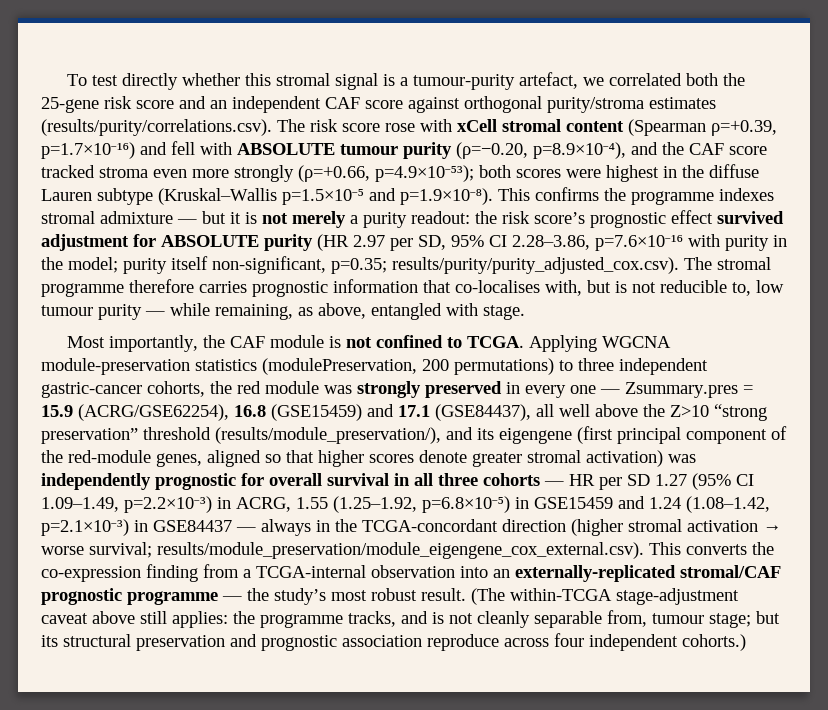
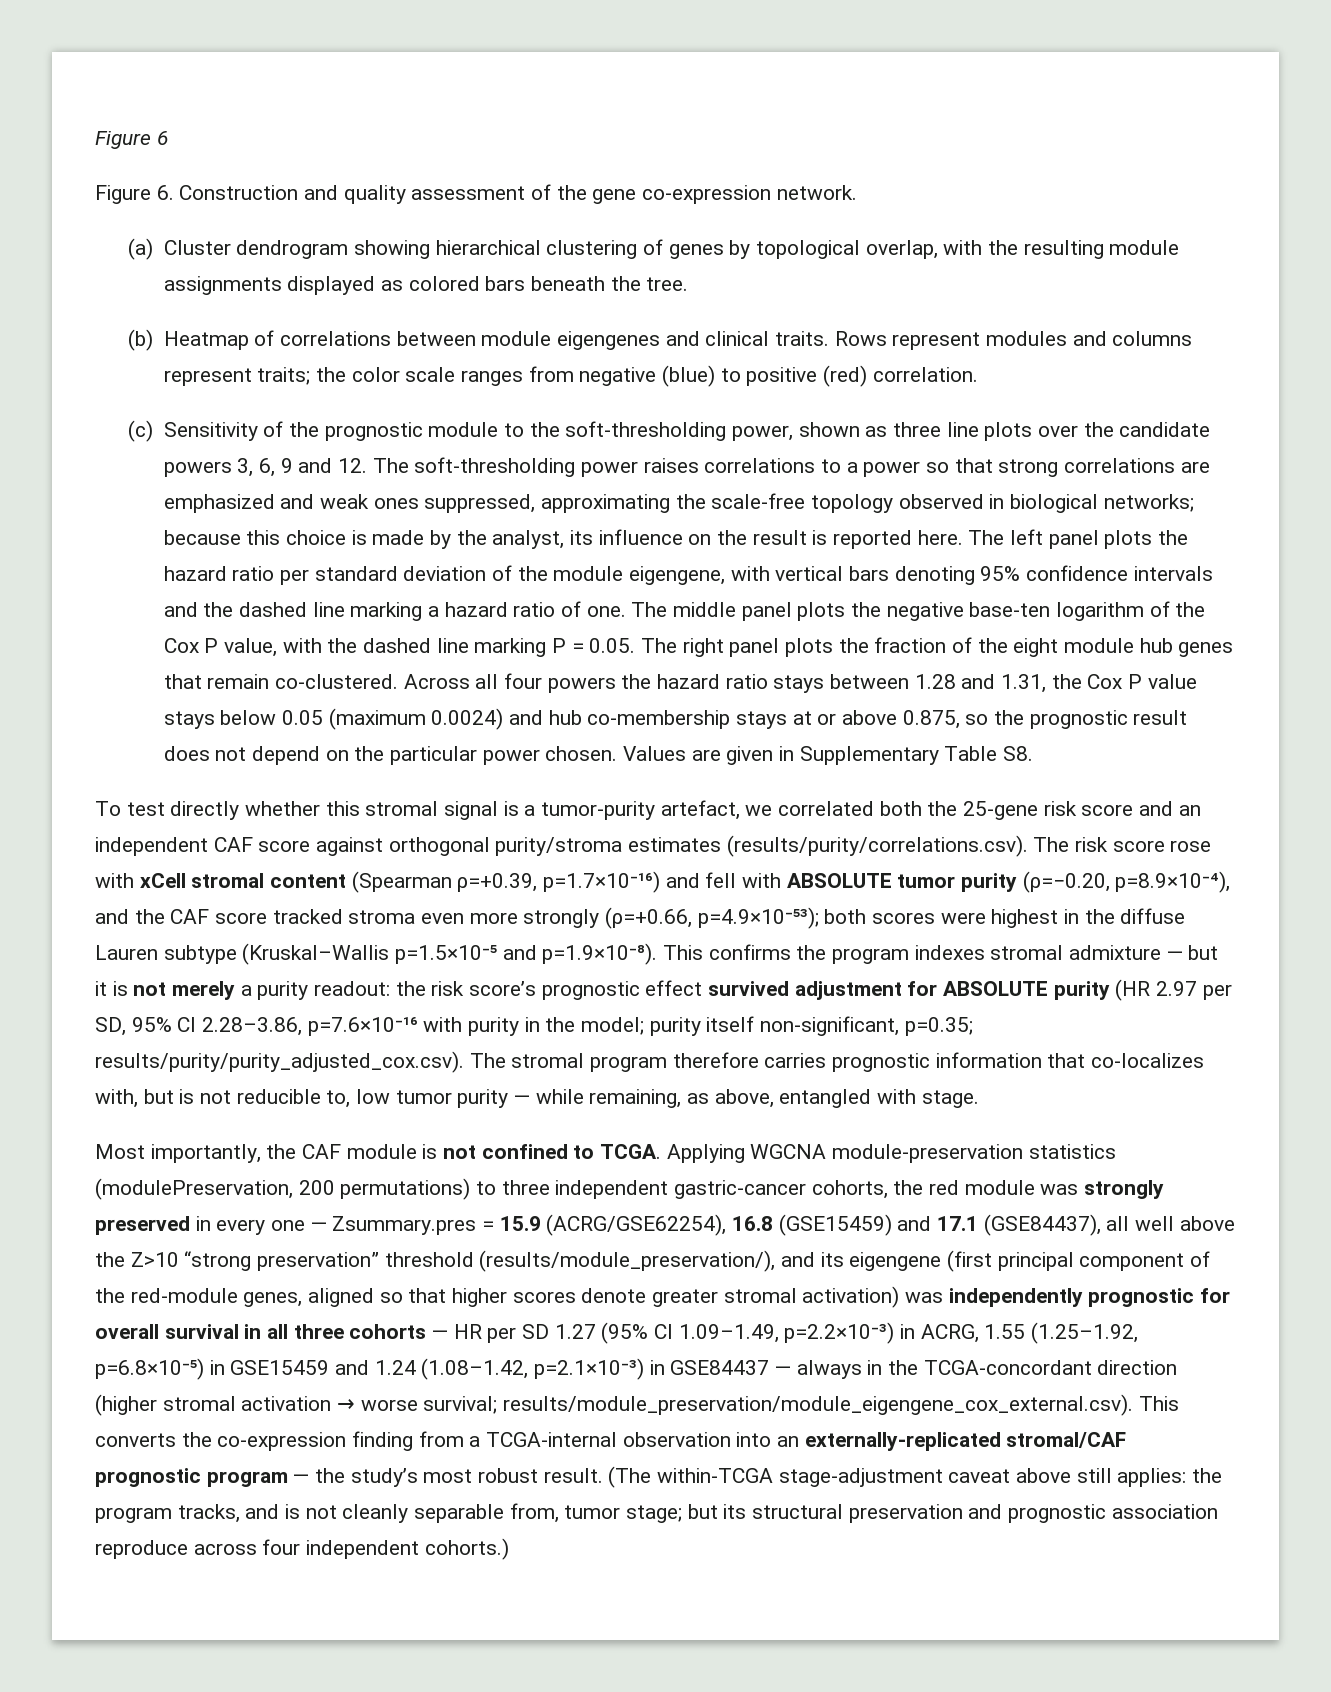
(67, 80) none -> [95,131,168,149] [95,184,857,204] [128,238,1180,260] [163,276,689,295] [128,329,1193,351] [163,365,978,387] [128,420,1211,442] [163,457,1210,477] [163,493,1194,513] [163,529,1189,549] [163,565,1213,585] [163,601,1206,621] [163,637,1234,657] [163,673,1197,693] [163,708,1188,730] [163,746,1034,765] Figure 6 // Figure 6. Construction and quality assessment of the gene co-expression network. // (a) Cluster dendrogram showing hierarchical clustering of genes by topological overlap, with the resulting module assignments displayed as colored bars beneath the tree. // (b) Heatmap of correlations between module eigengenes and clinical traits. Rows represent modules and columns represent traits; the color scale ranges from negative (blue) to positive (red) correlation. // (c) Sensitivity of the prognostic module to the soft-thresholding power, shown as three line plots over the candidate powers 3, 6, 9 and 12. The soft-thresholding power raises correlations to a power so that strong correlations are emphasized and weak ones suppressed, approximating the scale-free topology observed in biological networks; because this choice is made by the analyst, its influence on the result is reported here. The left panel plots the hazard ratio per standard deviation of the module eigengene, with vertical bars denoting 95% confidence intervals and the dashed line marking a hazard ratio of one. The middle panel plots the negative base-ten logarithm of the Cox P value, with the dashed line marking P = 0.05. The right panel plots the fraction of the eight module hub genes that remain co-clustered. Across all four powers the hazard ratio stays between 1.28 and 1.31, the Cox P value stays below 0.05 (maximum 0.0024) and hub co-membership stays at or above 0.875, so the prognostic result does not depend on the particular power chosen. Values are given in Supplementary Table S8. //
[413,74,516,90] tumour-purity -> [541,801,656,820] tumor-purity
[340,144,398,155] tumour -> [897,874,956,888] tumor
[631,191,714,205] programme -> [832,948,910,964] program
[41,283,124,297] programme -> [590,1056,668,1072] program
[455,280,540,293] co-localises -> [1091,1053,1205,1068] co-localizes
[41,305,93,316] tumour -> [395,1090,452,1104] tumor
[127,591,218,605] programme -> [206,1471,288,1487] program
[260,614,343,628] programme -> [95,1507,172,1523] program
[652,613,704,624] tumour -> [564,1505,621,1519] tumor

